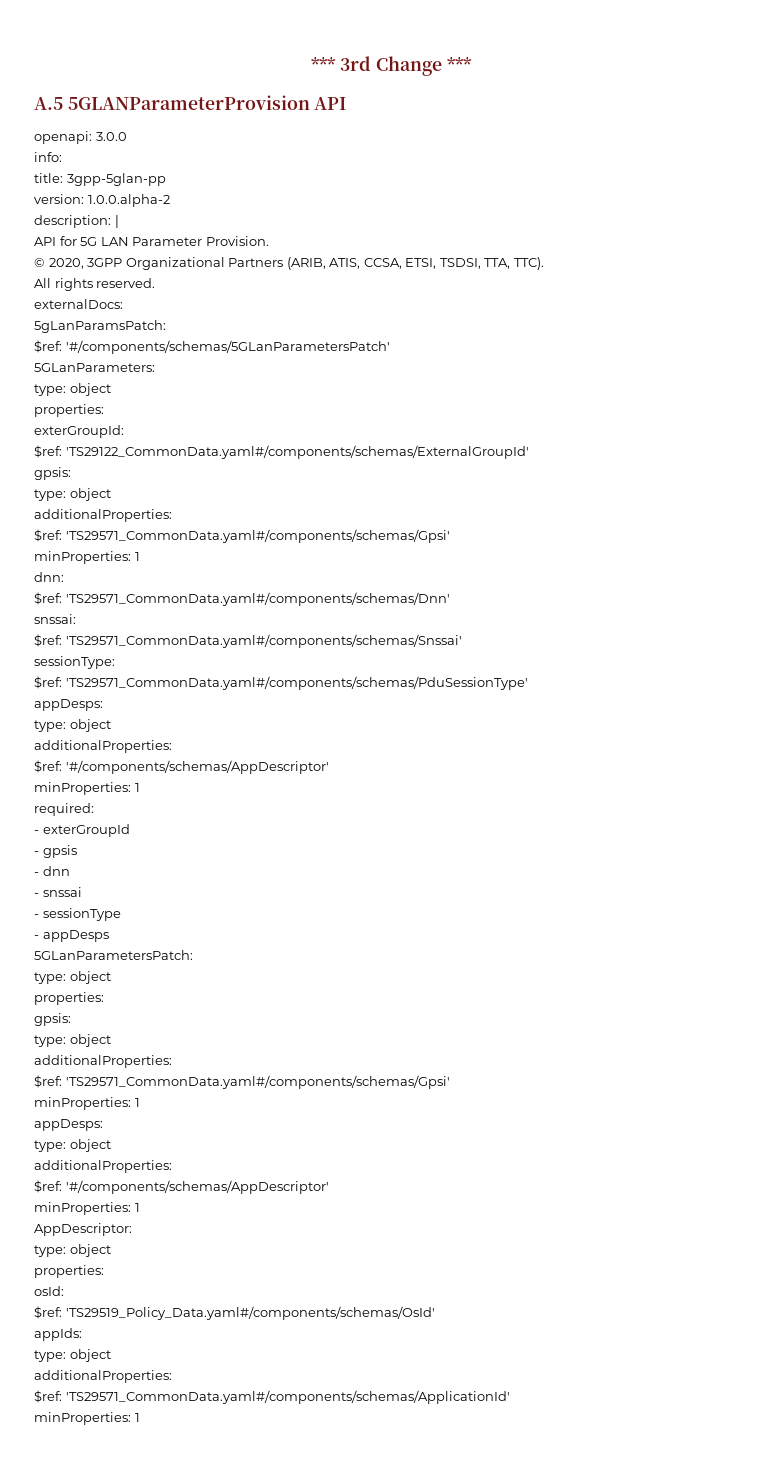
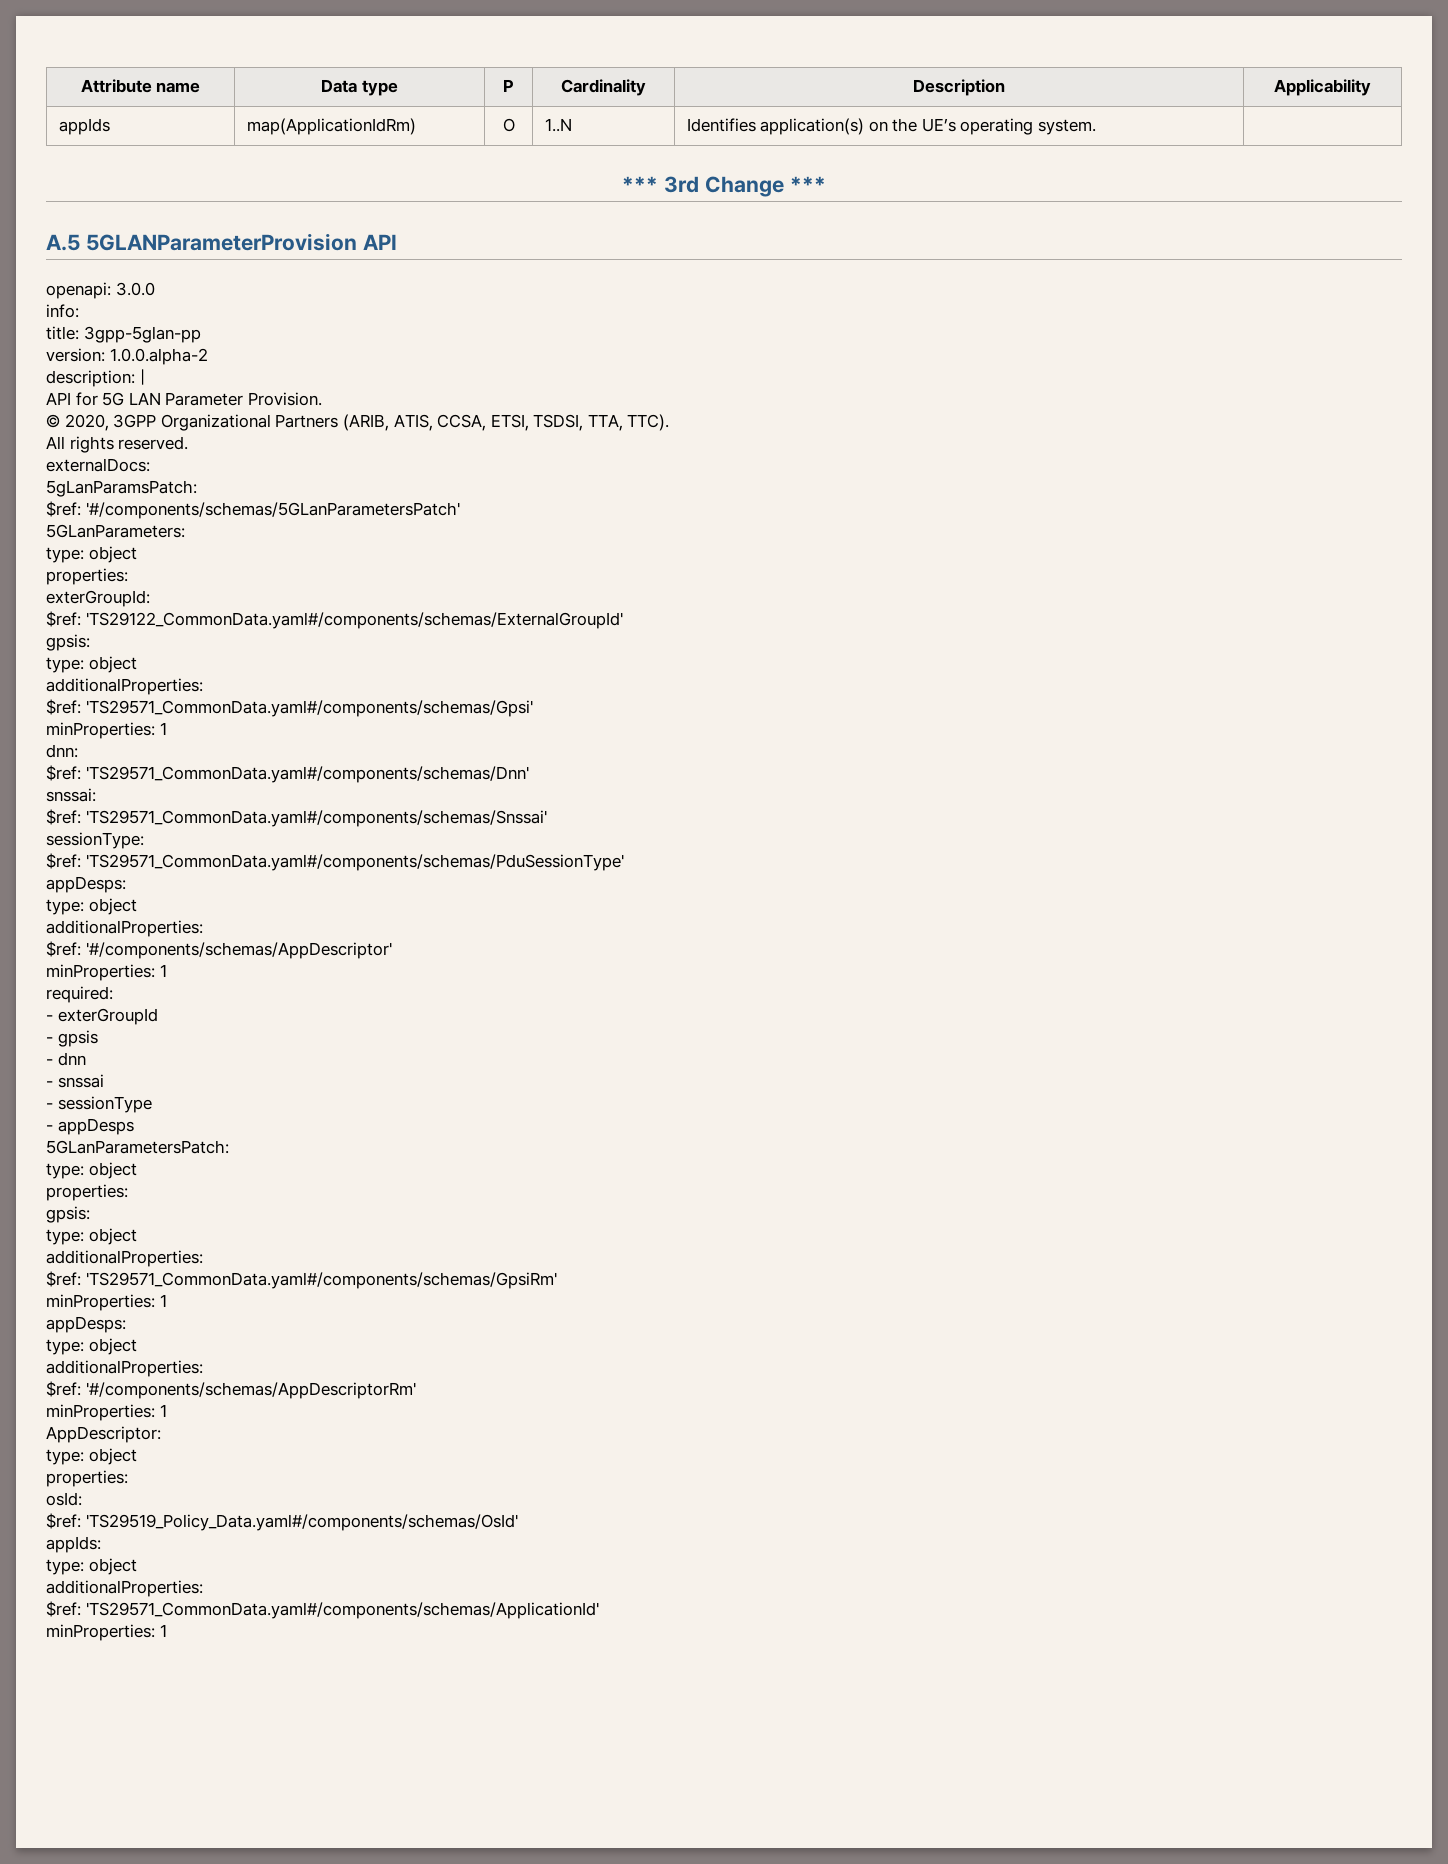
(311, 63) none -> [80,79,201,93] [321,79,398,96] [503,79,514,92] [561,79,646,96] [913,79,1005,96] [1274,79,1371,96] [58,118,110,135] [246,118,416,135] [502,118,515,132] [544,118,572,132] [686,118,1097,135] Attribute name | Data type | P | Cardinality | Description | Applicability // appIds | map(ApplicationIdRm) | O | 1..N | Identifies application(s) on the UE’s operating system. | //
[65,1075,450,1089] 'TS29571_CommonData.yaml#/components/schemas/Gpsi' -> [85,1272,557,1289] 'TS29571_CommonData.yaml#/components/schemas/GpsiRm'
[65,1180,329,1194] '#/components/schemas/AppDescriptor' -> [85,1382,416,1399] '#/components/schemas/AppDescriptorRm'

